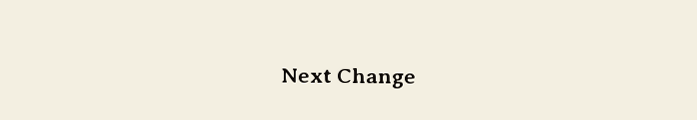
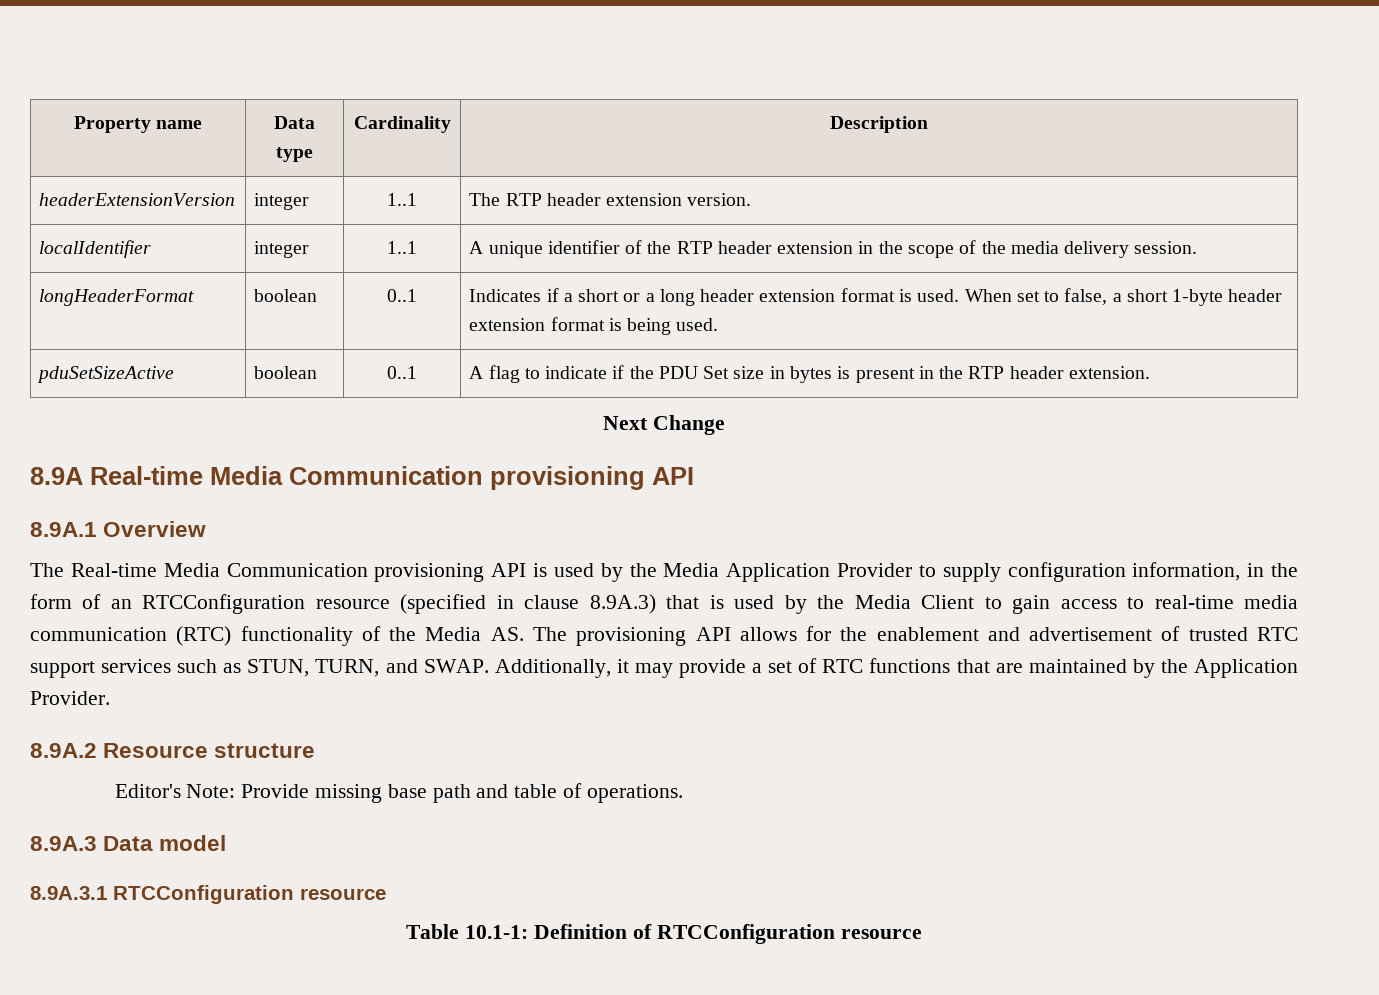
[279,67,417,89] Next Change -> [73,116,203,133] [274,116,315,129] [276,147,313,162] [353,116,451,133] [830,116,928,133] [39,193,236,206] [254,193,310,210] [387,193,417,206] [469,193,752,206] [39,240,152,258] [254,241,310,258] [387,241,417,254] [469,240,1198,258] [39,289,195,306] [254,289,318,302] [387,289,417,302] [469,288,1283,306] [469,317,719,335] [37,366,175,383] [254,366,318,379] [387,366,417,379] [469,365,1150,383] [603,415,725,435] [30,466,694,490] [30,521,207,537] [30,562,1299,582] [30,594,1298,614] [30,626,1299,646] [30,658,1298,678] [30,691,110,705] [30,743,316,758] [114,783,683,803] [30,835,227,851] [30,885,386,904] [406,924,922,944] Property name | Data type | Cardinality | Description // headerExtensionVersion | integer | 1..1 | The RTP header extension version. // localIdentifier | integer | 1..1 | A unique identifier of the RTP header extension in the scope of the media delivery session. // longHeaderFormat | boolean | 0..1 | Indicates if a short or a long header extension format is used. When set to false, a short 1-byte header extension format is being used. // pduSetSizeActive | boolean | 0..1 | A flag to indicate if the PDU Set size in bytes is present in the RTP header extension. // Next Change // 8.9A Real-time Media Communication provisioning API // 8.9A.1 Overview // The Real-time Media Communication provisioning API is used by the Media Application Provider to supply configuration information, in the form of an RTCConfiguration resource (specified in clause 8.9A.3) that is used by the Media Client to gain access to real-time media communication (RTC) functionality of the Media AS. The provisioning API allows for the enablement and advertisement of trusted RTC support services such as STUN, TURN, and SWAP. Additionally, it may provide a set of RTC functions that are maintained by the Application Provider. // 8.9A.2 Resource structure // Editor's Note: Provide missing base path and table of operations. // 8.9A.3 Data model // 8.9A.3.1 RTCConfiguration resource // Table 10.1-1: Definition of RTCConfiguration resource

